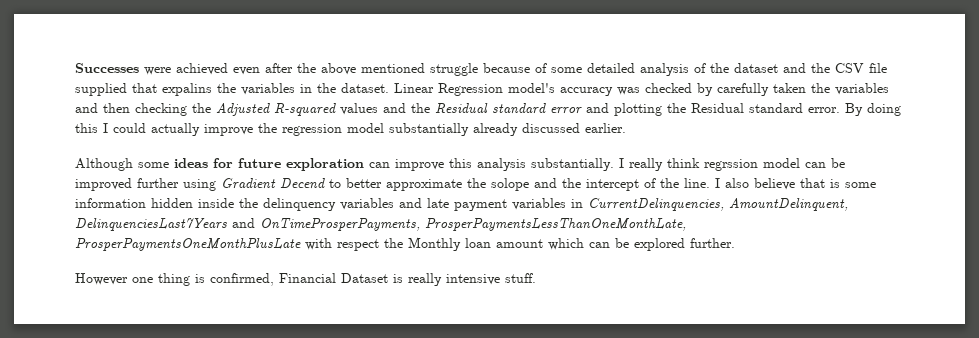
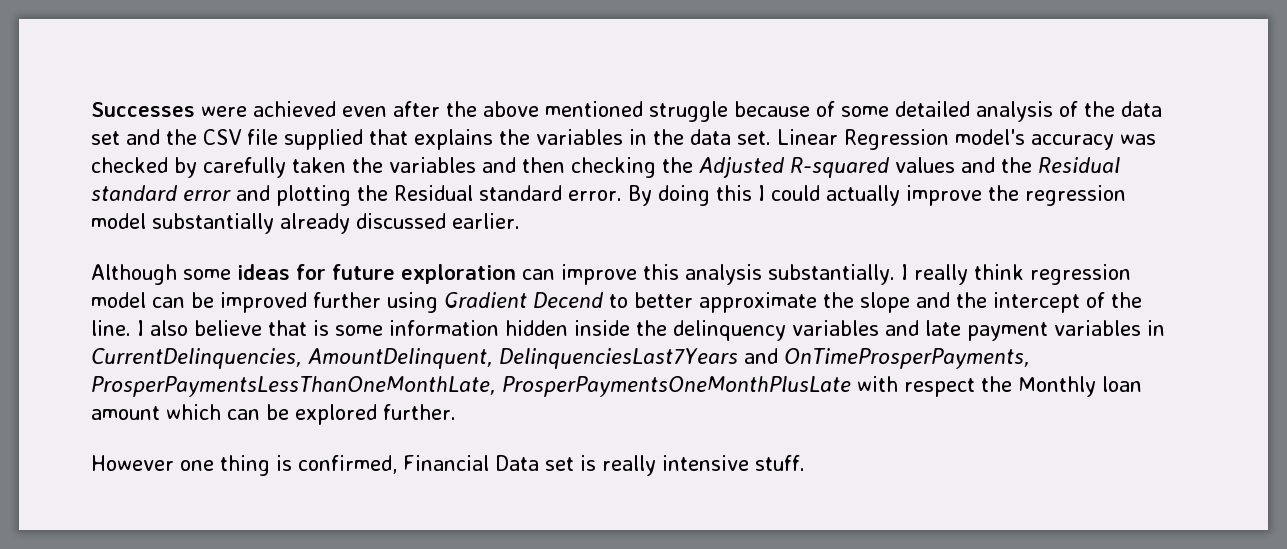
[734,63,778,73] dataset -> [1121,101,1162,117] [91,131,120,145] data set
[162,83,212,96] expalins -> [414,129,493,150] explains
[341,83,389,93] dataset. -> [690,129,771,145] data set.
[704,159,758,171] regrssion -> [1029,264,1131,285] regression
[491,178,529,191] solope -> [860,292,910,313] slope
[341,273,388,283] Dataset -> [495,455,574,471] Data set

